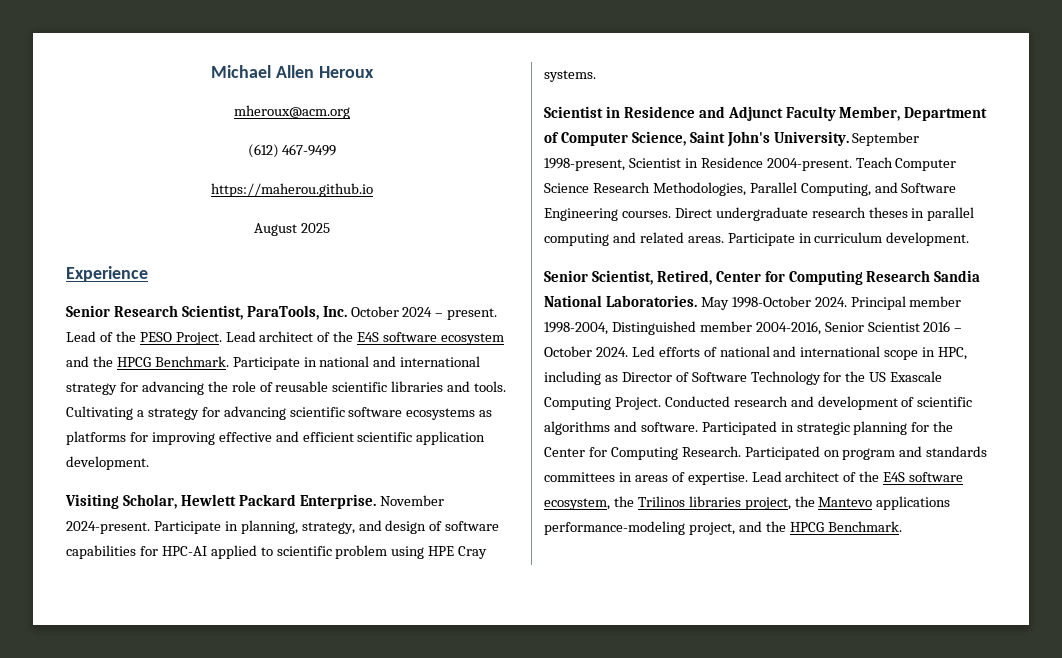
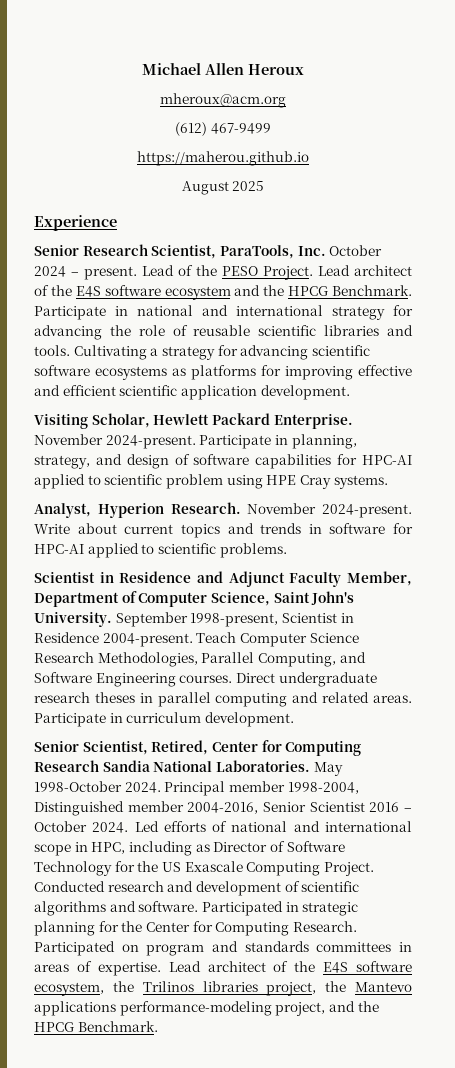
(596, 76) none -> [34,502,412,518] [34,523,413,538] [34,543,287,558] // Analyst, Hyperion Research. November 2024-present. Write about current topics and trends in software for HPC-AI applied to scientific problems.

